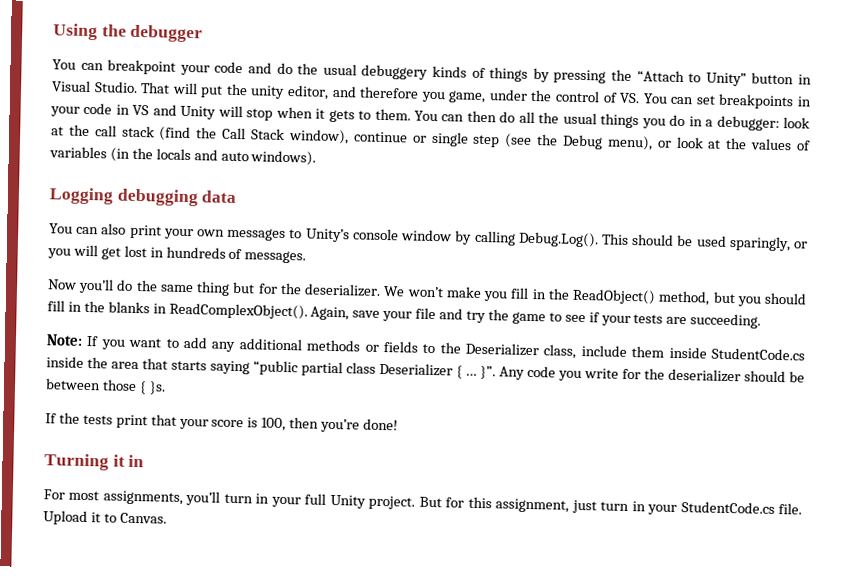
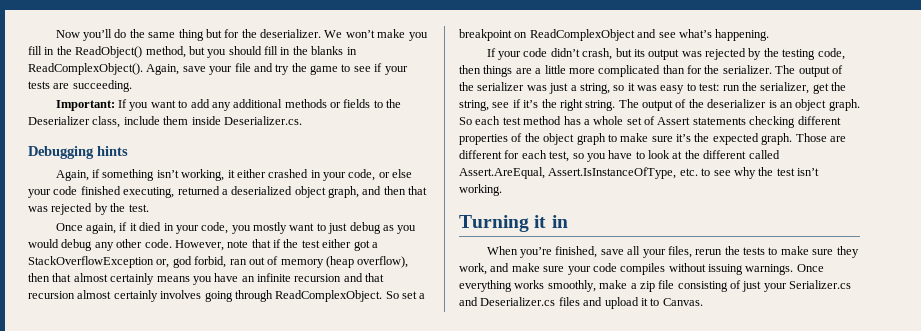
[53,23,204,43] [52,59,813,87] [51,80,812,110] [50,102,810,131] [51,124,812,151] [49,146,317,166] [49,187,238,207] [49,223,809,252] [47,244,307,264] Using the debugger // You can breakpoint your code and do the usual debuggery kinds of things by pressing the “Attach to Unity” button in Visual Studio. That will put the unity editor, and therefore you game, under the control of VS. You can set breakpoints in your code in VS and Unity will stop when it gets to them. You can then do all the usual things you do in a debugger: look at the call stack (find the Call Stack window), continue or single step (see the Debug menu), or look at the values of variables (in the locals and auto windows). // Logging debugging data // You can also print your own messages to Unity’s console window by calling Debug.Log(). This should be used sparingly, or you will get lost in hundreds of messages. // -> (55, 34) none
[46,334,83,346] Note: -> [55,100,115,111] Important:
[711,347,806,361] [46,356,806,383] [45,378,166,395] [45,412,399,433] [44,453,145,471] [43,489,803,515] [43,510,88,526] StudentCode.cs inside the area that starts saying “public partial class Deserializer { … }”. Any code you write for the deserializer should be between those { }s. // If the tests print that your score is 100, then you’re done! // Turning it in // For most assignments, you’ll turn in your full Unity project. But for this assignment, just turn in your StudentCode.cs file. Upload -> [223,116,302,125] [28,146,128,159] [55,169,413,181] [28,186,428,198] [28,203,149,215] [55,222,417,234] [28,239,378,251] [28,256,409,268] [28,273,385,285] [28,290,426,302] [459,29,770,41] [486,48,845,60] [459,65,843,77] [459,82,846,94] [459,99,860,111] [459,116,841,128] [459,133,846,145] [459,150,780,162] [459,167,819,179] [459,184,502,196] [459,215,568,232] [486,246,859,258] [459,263,824,275] [459,280,852,292] [459,297,639,309] Deserializer.cs. // Debugging hints // Again, if something isn’t working, it either crashed in your code, or else your code finished executing, returned a deserialized object graph, and then that was rejected by the test. // Once again, if it died in your code, you mostly want to just debug as you would debug any other code. However, note that if the test either got a StackOverflowException or, god forbid, ran out of memory (heap overflow), then that almost certainly means you have an infinite recursion and that recursion almost certainly involves going through ReadComplexObject. So set a breakpoint on ReadComplexObject and see what’s happening. // If your code didn’t crash, but its output was rejected by the testing code, then things are a little more complicated than for the serializer. The output of the serializer was just a string, so it was easy to test: run the serializer, get the string, see if it’s the right string. The output of the deserializer is an object graph. So each test method has a whole set of Assert statements checking different properties of the object graph to make sure it’s the expected graph. Those are different for each test, so you have to look at the different called Assert.AreEqual, Assert.IsInstanceOfType, etc. to see why the test isn’t working. // Turning it in // When you’re finished, save all your files, rerun the tests to make sure they work, and make sure your code compiles without issuing warnings. Once everything works smoothly, make a zip file consisting of just your Serializer.cs and Deserializer.cs files and upload

